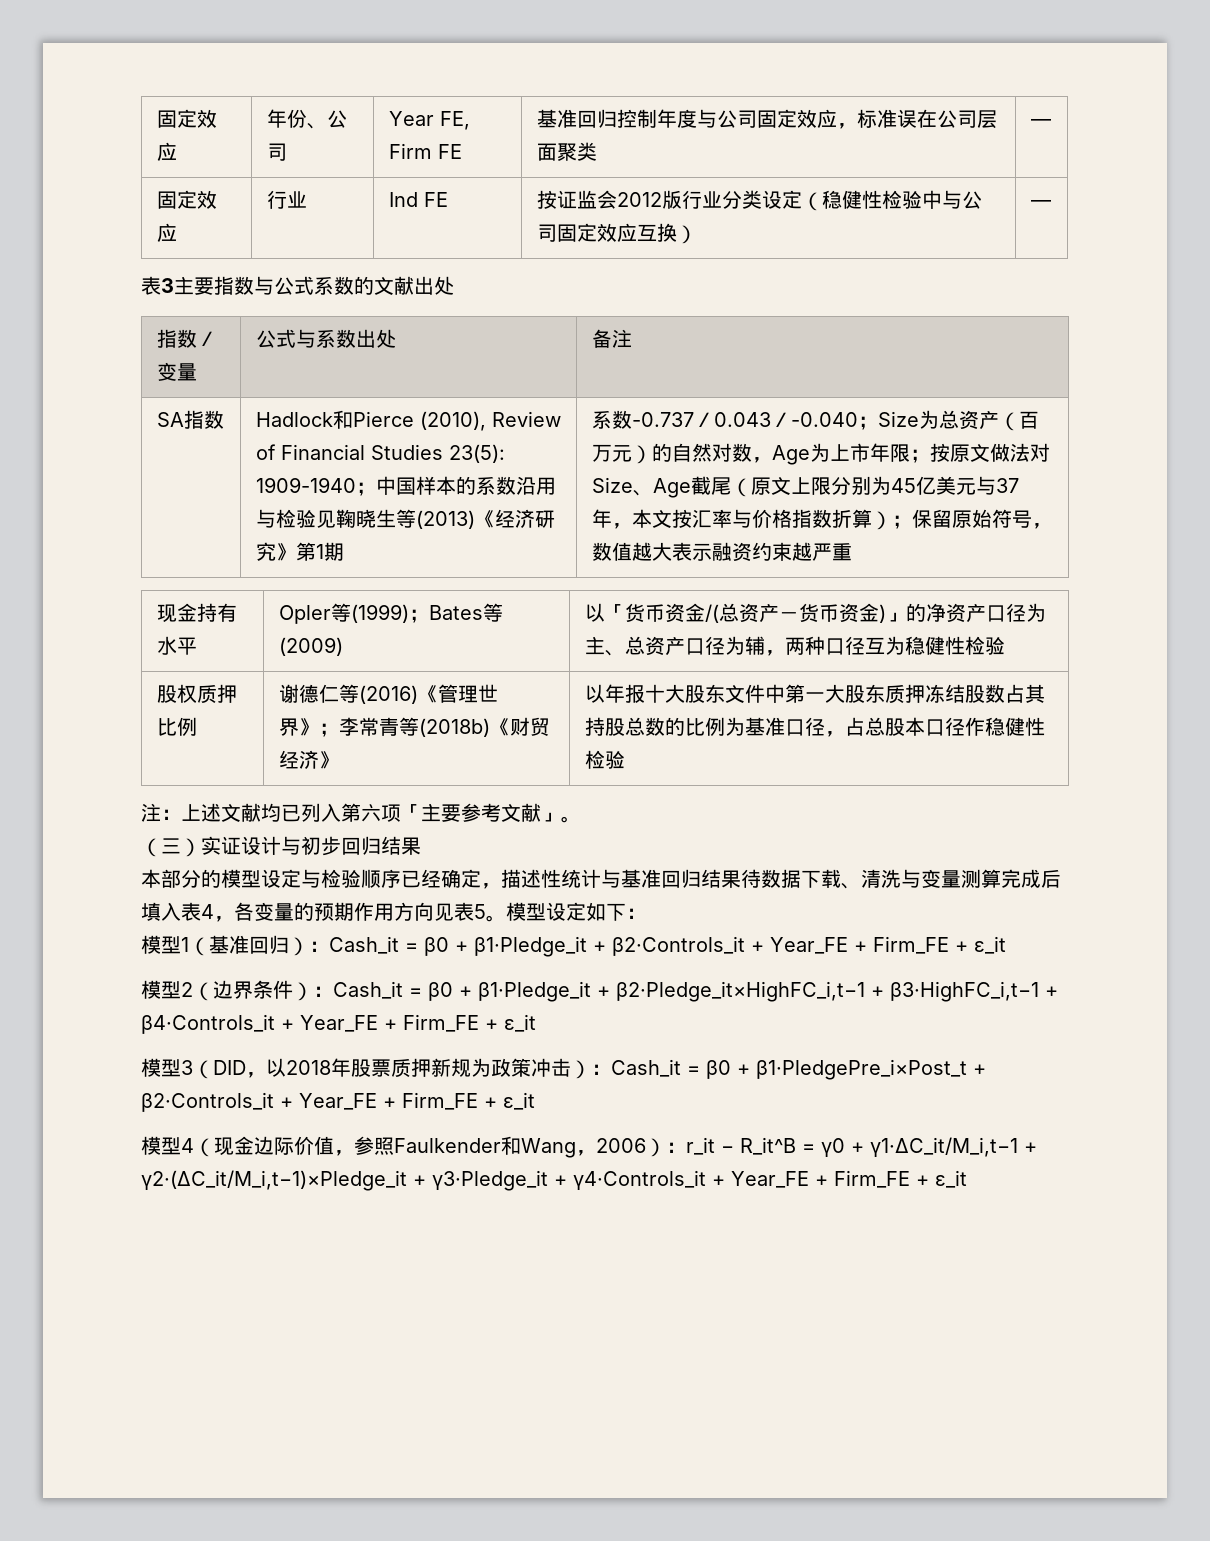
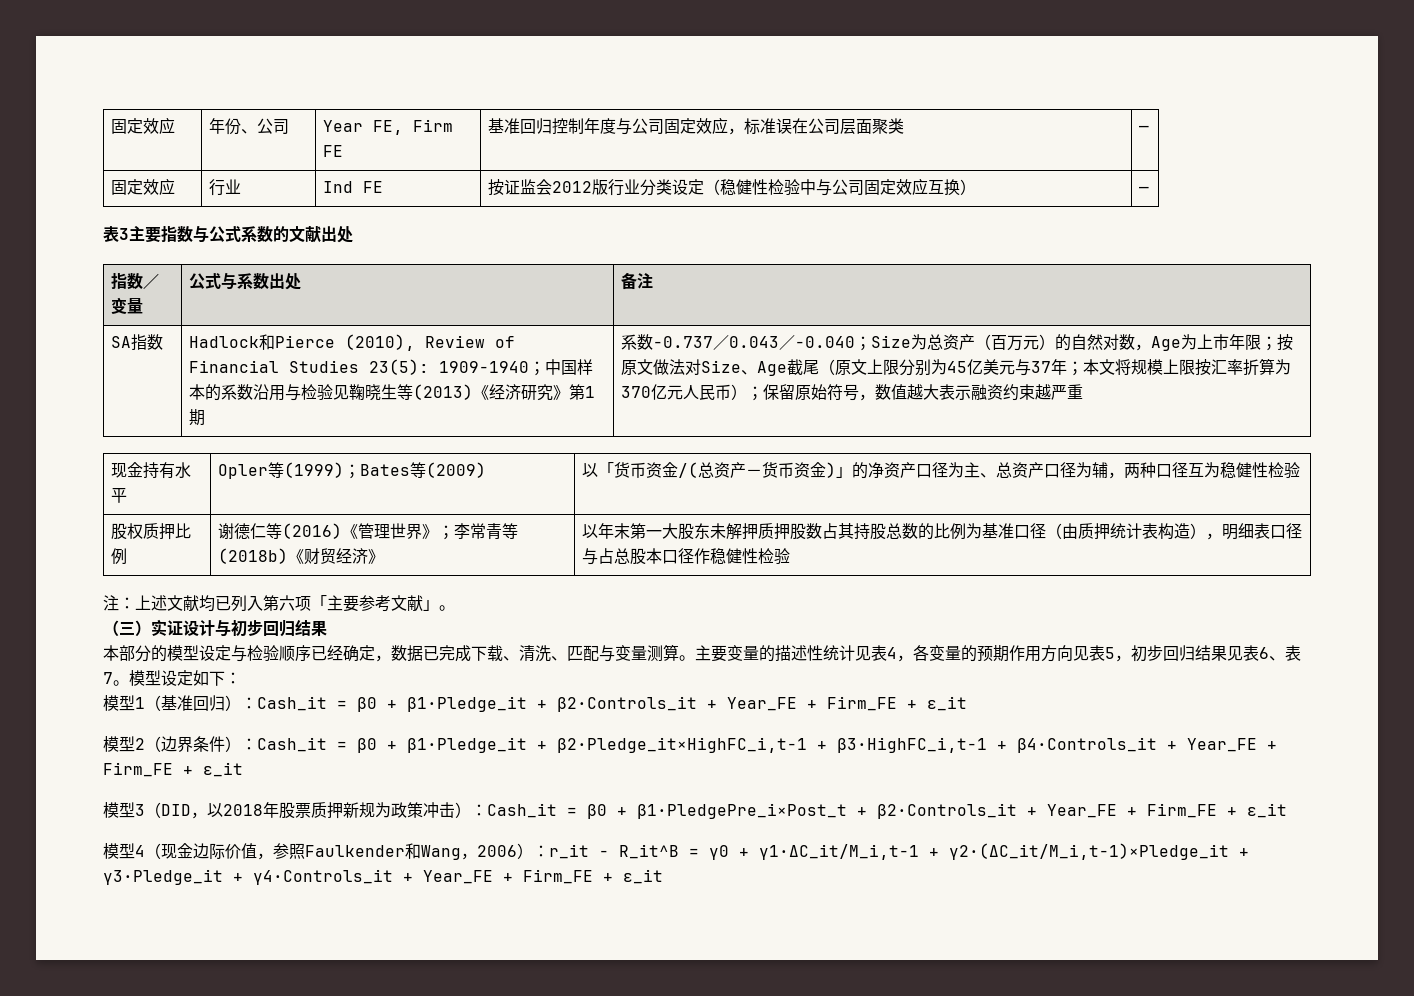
[611,509,872,529] ，本文按汇率与价格指数折算 -> [1067,358,1292,376] [621,384,732,401] ；本文将规模上限按汇率折算为370亿元人民币
[624,684,965,703] 报十大股东文件中第一大股东质押冻结 -> [614,523,791,540] 末第一大股东未解押质押
[824,731,845,737] ， -> [1046,523,1303,540] [582,548,599,565] （由质押统计表构造），明细表口径与
[501,869,1061,889] [141,902,181,921] 描述性统计与基准回归结果待数据下载、清洗与变量测算完成后填入 -> [391,644,871,662] 数据已完成下载、清洗、匹配与变量测算。主要变量的描述性统计见
(486, 911) none -> [1115,645,1301,662] [103,672,113,684] ，初步回归结果见表6、表7

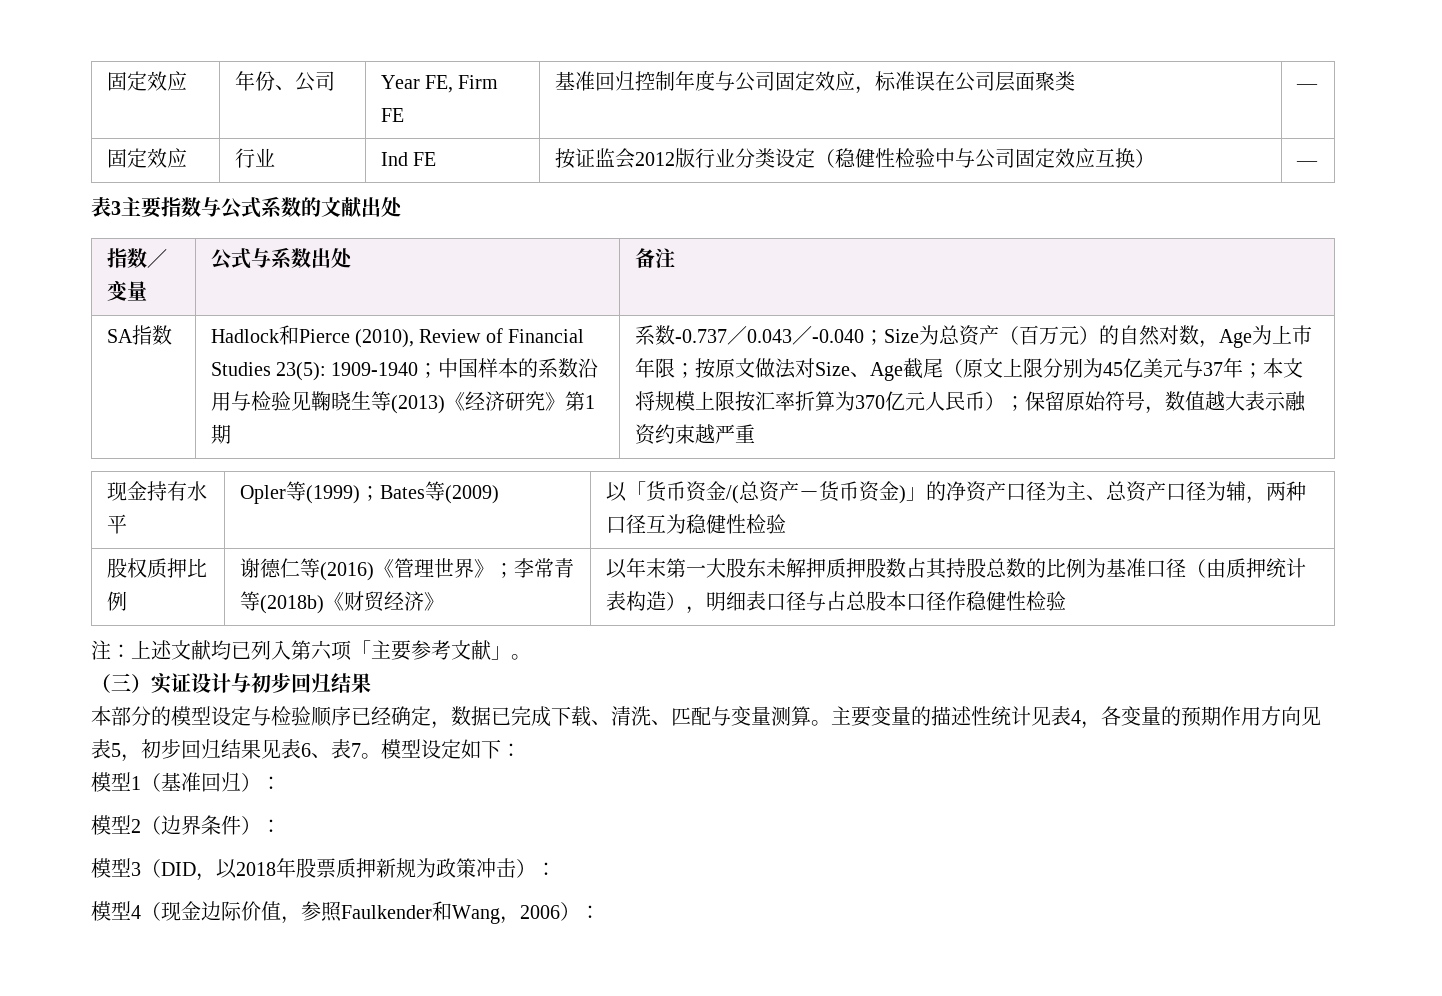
[257,696,967,712] Cash_it = β0 + β1·Pledge_it + β2·Controls_it + Year_FE + Firm_FE + ε_it -> (281, 783) none
[257,737,1277,753] [103,762,243,777] Cash_it = β0 + β1·Pledge_it + β2·Pledge_it×HighFC_i,t−1 + β3·HighFC_i,t−1 + β4·Controls_it + Year_FE + Firm_FE + ε_it -> (281, 826) none
[487,803,1287,819] Cash_it = β0 + β1·PledgePre_i×Post_t + β2·Controls_it + Year_FE + Firm_FE + ε_it -> (556, 869) none
[549,843,1249,860] [103,869,663,885] r_it − R_it^B = γ0 + γ1·ΔC_it/M_i,t−1 + γ2·(ΔC_it/M_i,t−1)×Pledge_it + γ3·Pledge_it + γ4·Controls_it + Year_FE + Firm_FE + ε_it -> (600, 912) none

